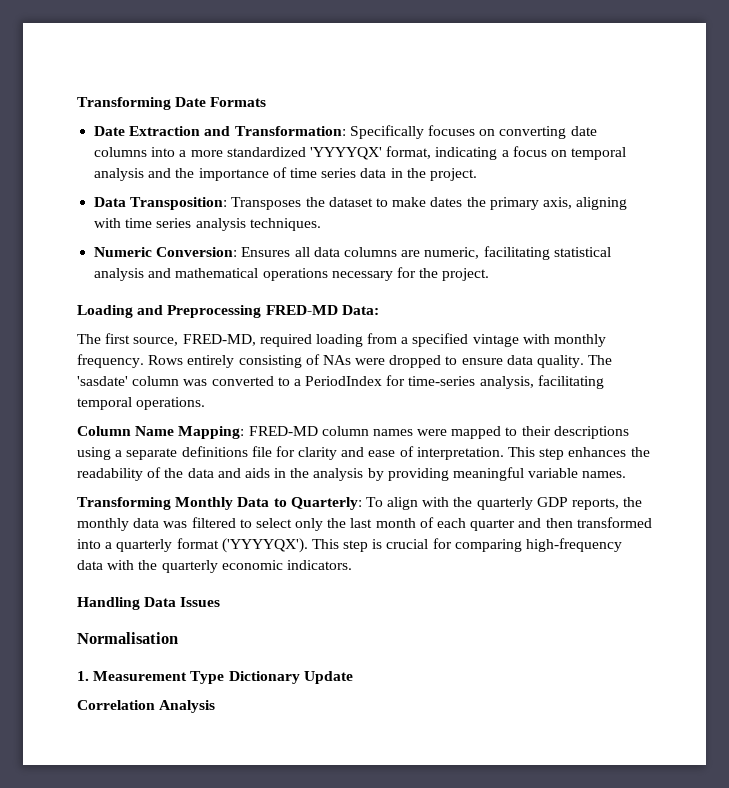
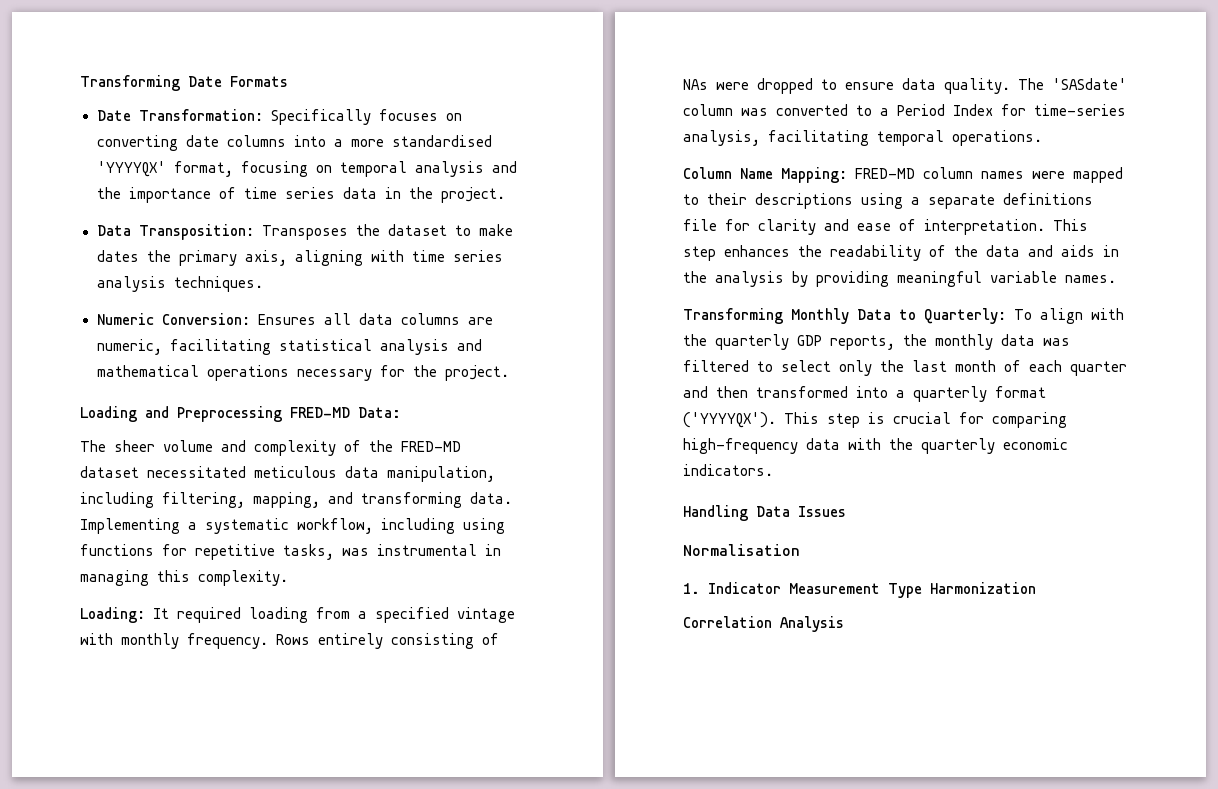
[129,126,231,136] Extraction and -> (131, 115) none
[226,147,306,157] standardized -> [391,135,492,147] standardised
[435,146,547,160] indicating a focus -> [240,161,308,177] focusing
[105,333,256,346] first source, FRED-MD, -> [114,440,461,456] [80,466,495,482] [80,492,512,508] [80,518,505,534] [80,544,501,560] [80,570,288,586] [80,607,169,623] sheer volume and complexity of the FRED-MD dataset necessitated meticulous data manipulation, including filtering, mapping, and transforming data. Implementing a systematic workflow, including using functions for repetitive tasks, was instrumental in managing this complexity. // Loading: It
[77,376,128,386] 'sasdate' -> [1052,78,1127,90] 'SASdate'
[305,376,383,386] PeriodIndex -> [897,104,993,116] Period Index
(89, 676) none -> [708,582,781,594] Indicator
[228,671,353,684] Dictionary Update -> [930,582,1036,594] Harmonization

